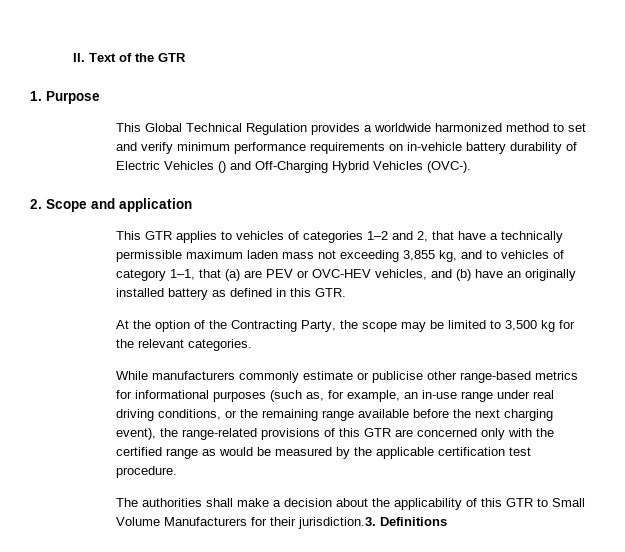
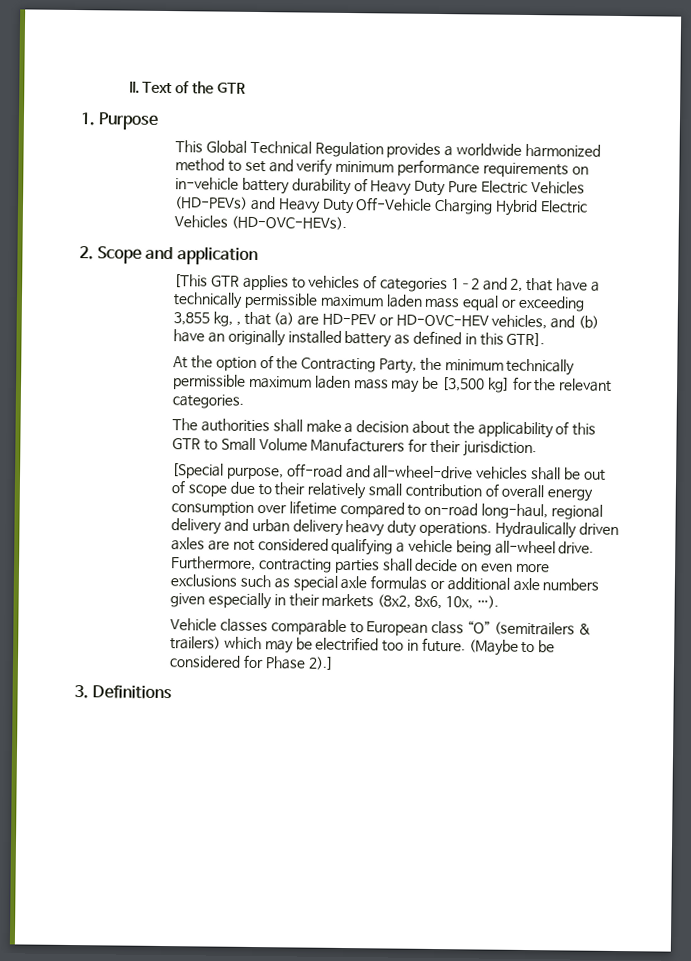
[116,161,472,173] Electric Vehicles () and Off-Charging Hybrid Vehicles (OVC-). -> [370,180,585,197] [174,196,588,217] [174,215,348,231] Heavy Duty Pure Electric Vehicles (HD-PEVs) and Heavy Duty Off-Vehicle Charging Hybrid Electric Vehicles (HD-OVC-HEVs).
[116,231,142,240] This -> [174,274,209,288] [This
[318,250,337,259] not -> [462,295,517,311] equal or
[461,250,565,259] [116,269,372,281] and to vehicles of category 1–1, that (a) are PEV or OVC-HEV -> [235,311,489,327] , that (a) are HD-PEV or HD-OVC-HEV
[315,288,347,297] GTR. -> [506,332,546,347] GTR].
[362,320,576,332] [116,339,253,351] [116,371,579,383] [116,390,555,402] [116,409,554,421] [116,428,555,440] [116,447,532,459] [116,466,178,478] scope may be limited to 3,500 kg for the relevant categories. // While manufacturers commonly estimate or publicise other range-based metrics for informational purposes (such as, for example, an in-use range under real driving conditions, or the remaining range available before the next charging event), the range-related provisions of this GTR are concerned only with the certified range as would be measured by the applicable certification test procedure. -> [444,358,576,376] [172,374,613,393] [172,394,245,409] minimum technically permissible maximum laden mass may be [3,500 kg] for the relevant categories.
[298,517,377,529] jurisdiction.3. -> [462,440,537,458] [172,463,606,481] [171,480,594,502] [171,500,603,520] [171,518,619,539] [171,537,595,556] [171,556,550,574] [170,574,600,592] [170,592,499,610] [170,618,591,636] [170,636,556,656] [169,654,334,670] [74,685,89,699] jurisdiction. // [Special purpose, off-road and all-wheel-drive vehicles shall be out of scope due to their relatively small contribution of overall energy consumption over lifetime compared to on-road long-haul, regional delivery and urban delivery heavy duty operations. Hydraulically driven axles are not considered qualifying a vehicle being all-wheel drive. Furthermore, contracting parties shall decide on even more exclusions such as special axle formulas or additional axle numbers given especially in their markets (8x2, 8x6, 10x, …). // Vehicle classes comparable to European class “O” (semitrailers & trailers) which may be electrified too in future. (Maybe to be considered for Phase 2).] // 3.

